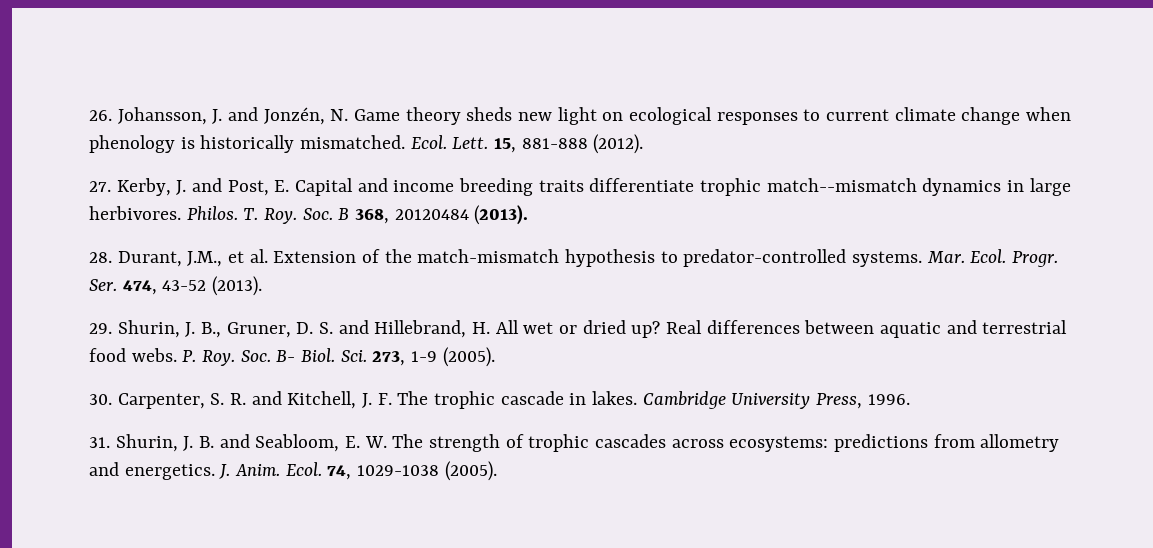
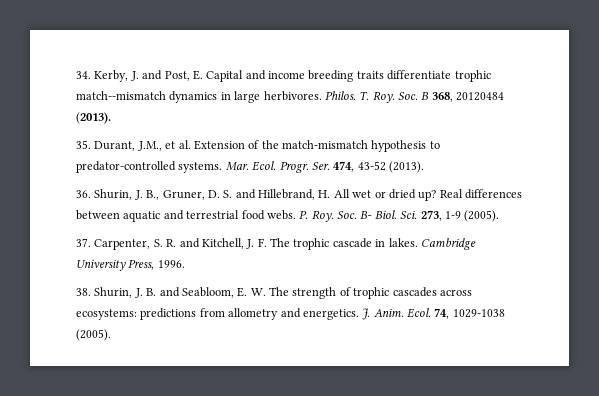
[89,107,1072,125] [89,134,644,154] [89,181,111,192] 26. Johansson, J. and Jonzén, N. Game theory sheds new light on ecological responses to current climate change when phenology is historically mismatched. Ecol. Lett. 15, 881-888 (2012). // 27. -> [76,71,91,79] 34.
[89,252,112,263] 28. -> [76,140,91,149] 35.
[89,323,112,334] 29. -> [76,190,91,198] 36.
[89,394,112,405] 30. -> [76,238,91,247] 37.
[89,437,110,448] 31. -> [76,288,91,296] 38.

